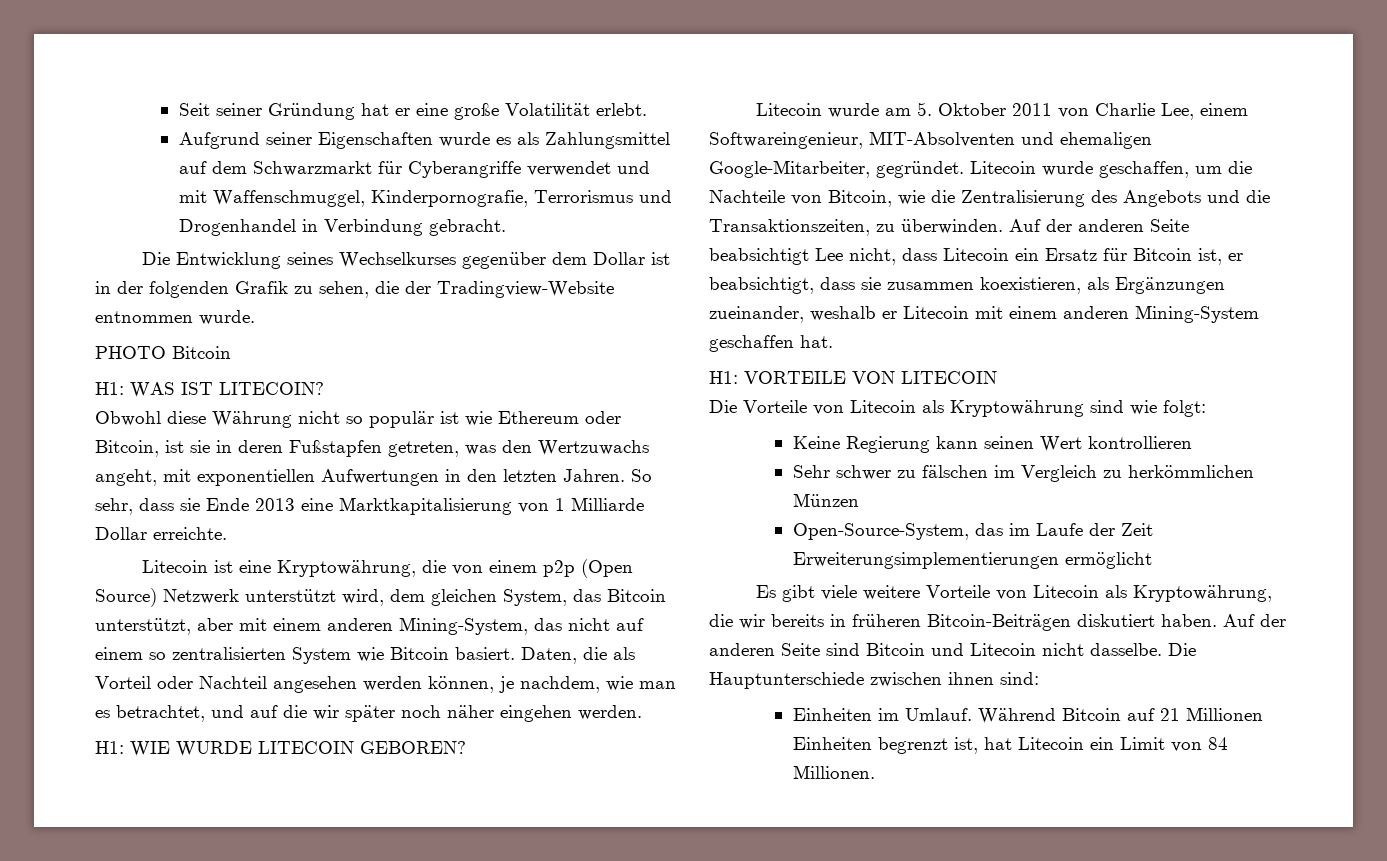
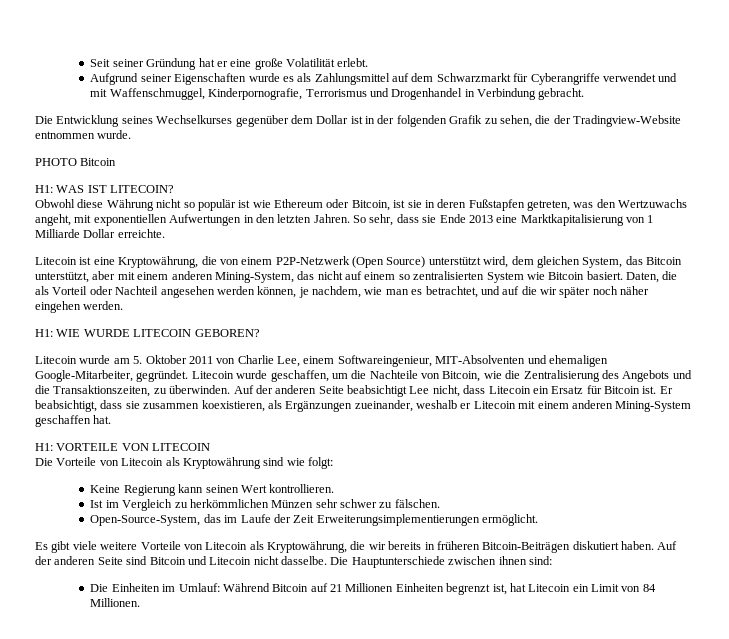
[543,560,576,577] p2p -> [275,256,350,265] P2P-Netzwerk
[163,589,239,604] Netzwerk -> (426, 262) none
[1198,248,1243,265] ist, er -> [642,386,673,394] ist. Er
[1087,436,1192,449] [792,465,988,480] kontrollieren // Sehr schwer zu fälschen -> [269,484,335,493] [90,500,104,508] kontrollieren. // Ist
(859, 500) none -> [315,499,440,508] sehr schwer zu fälschen.
[1064,552,1152,569] ermöglicht -> [482,514,539,526] ermöglicht.
(1039, 678) none -> [90,584,109,592] Die
[904,708,972,721] Umlauf. -> [178,583,220,592] Umlauf:

